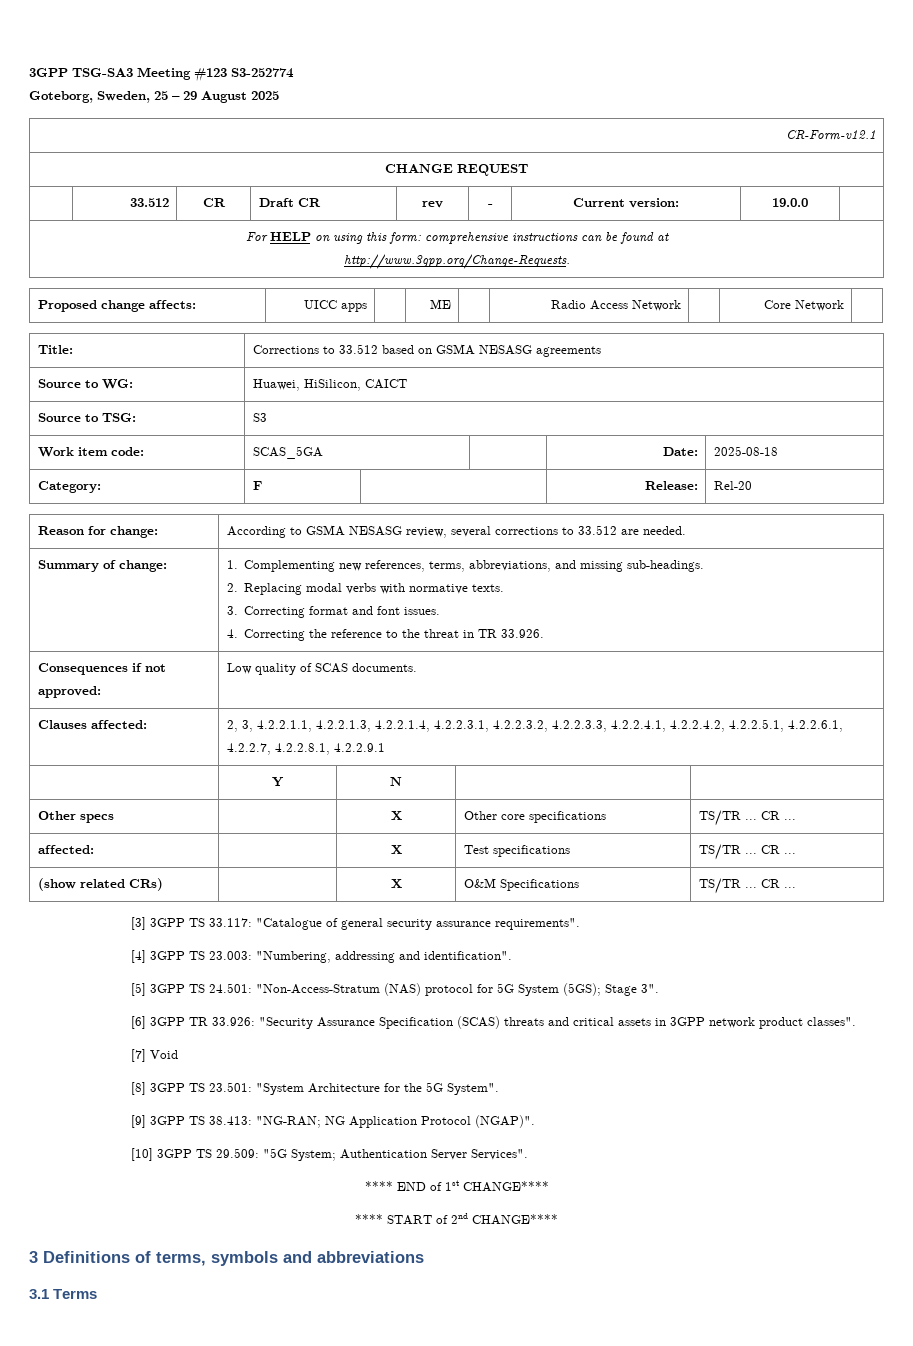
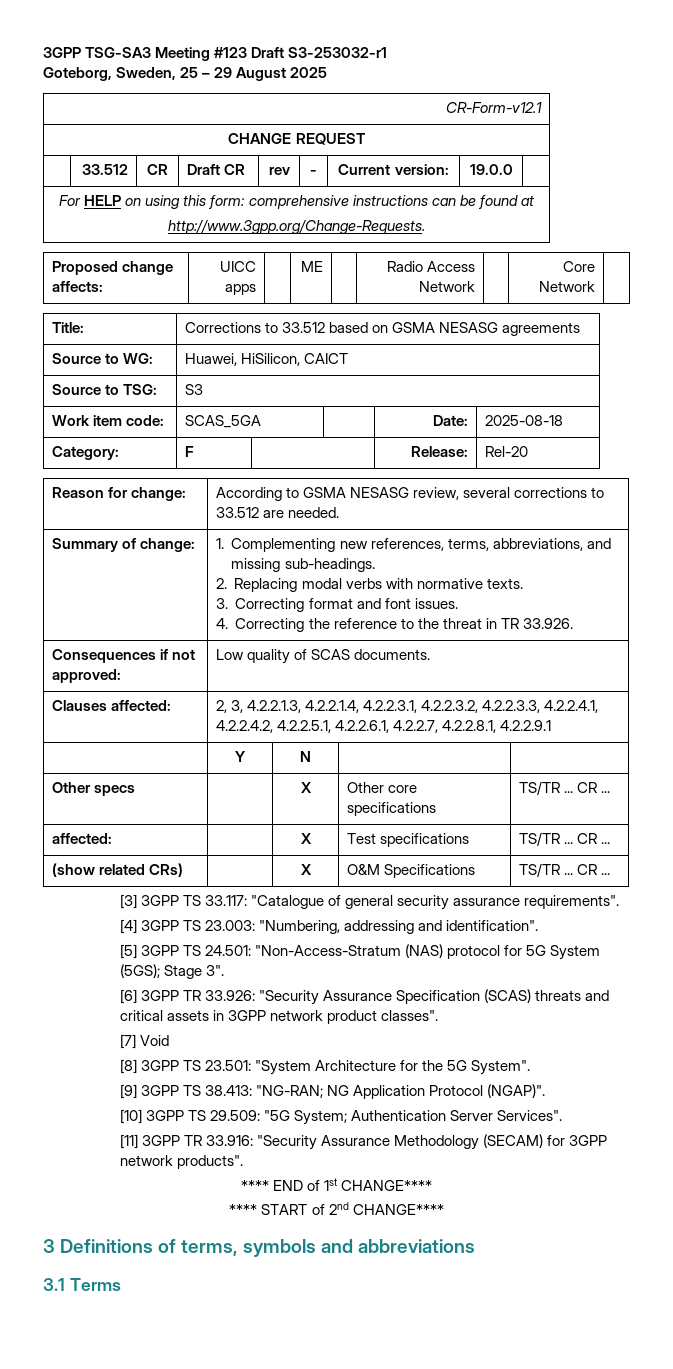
[231,68,294,78] S3-252774 -> [251,47,388,58] Draft S3-253032-r1
[256,720,312,732] 4.2.2.1.1, -> (244, 706) none
(529, 1154) none -> [119,1134,608,1150] [119,1155,243,1169] // [11] 3GPP TR 33.916: "Security Assurance Methodology (SECAM) for 3GPP network products".

